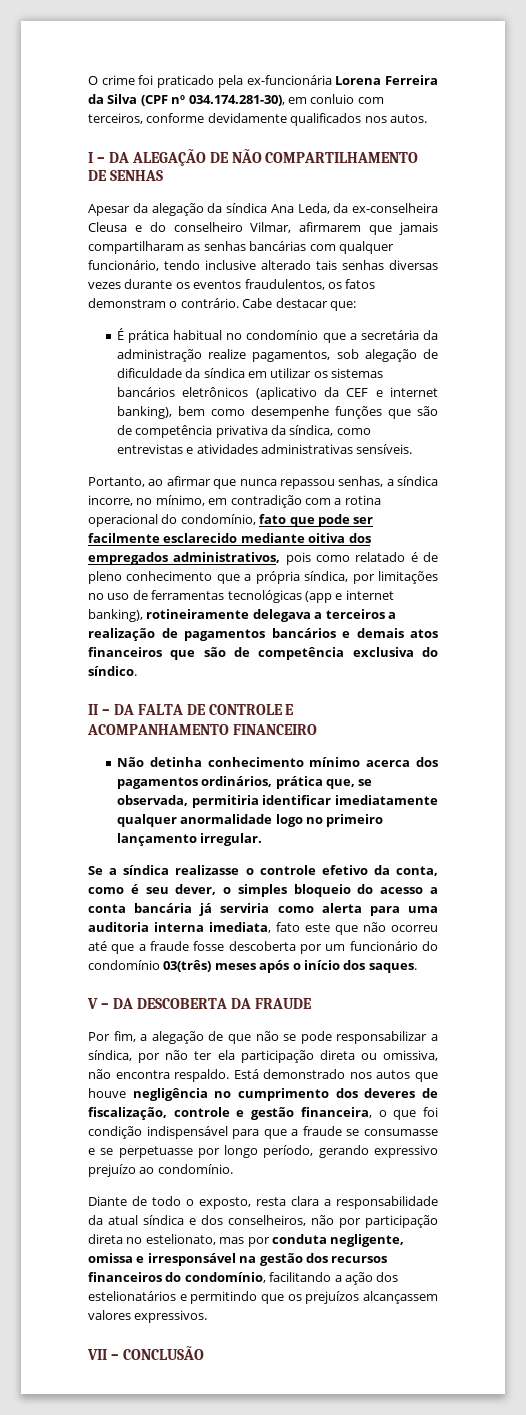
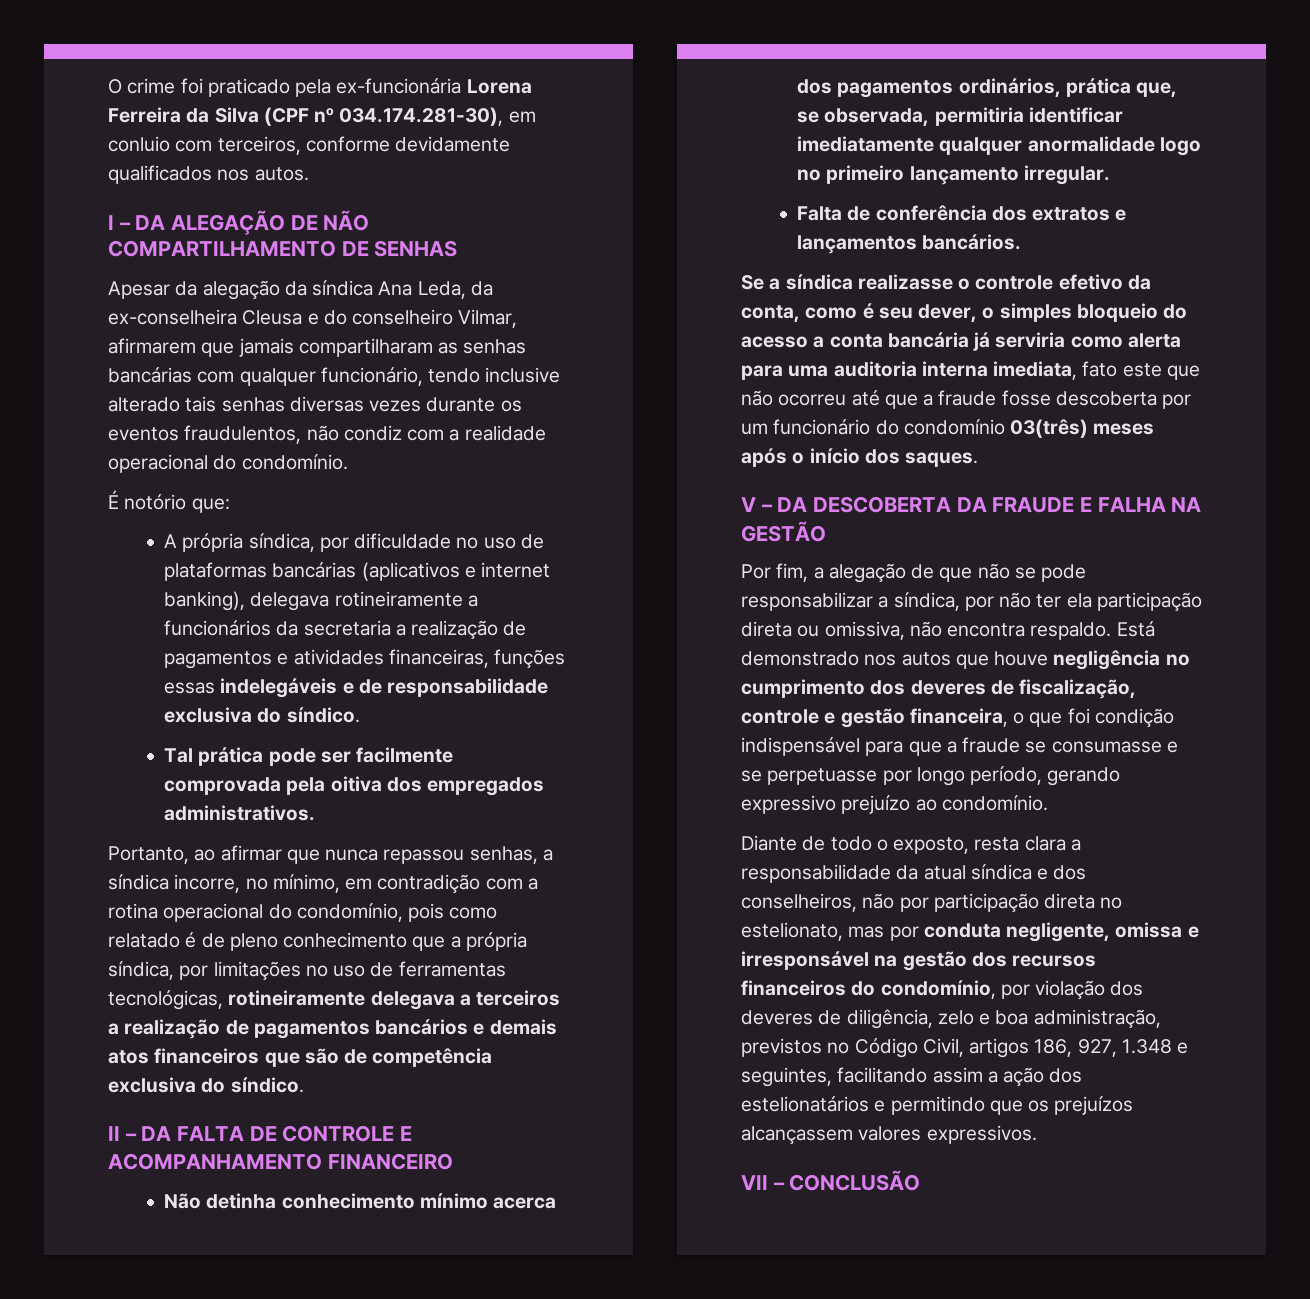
[327,279,376,289] [88,298,356,311] [116,328,439,343] [116,349,438,362] [116,368,384,378] [116,387,438,400] [116,406,438,419] [116,425,371,438] [116,444,413,454] os fatos demonstram o contrário. Cabe destacar que: // É prática habitual no condomínio que a secretária da administração realize pagamentos, sob alegação de dificuldade da síndica em utilizar os sistemas bancários eletrônicos (aplicativo da CEF e internet banking), bem como desempenhe funções que são de competência privativa da síndica, como entrevistas e atividades administrativas sensíveis. -> [306,425,546,441] [108,454,348,473] [108,490,230,513] [164,533,544,552] [164,562,551,581] [164,591,478,611] [164,620,527,640] [164,649,566,669] [164,678,549,698] [164,707,360,723] [164,747,454,766] [164,776,545,796] [164,805,316,821] não condiz com a realidade operacional do condomínio. // É notório que: // A própria síndica, por dificuldade no uso de plataformas bancárias (aplicativos e internet banking), delegava rotineiramente a funcionários da secretaria a realização de pagamentos e atividades financeiras, funções essas indelegáveis e de responsabilidade exclusiva do síndico. // Tal prática pode ser facilmente comprovada pela oitiva dos empregados administrativos.
[259,514,374,527] [88,533,371,543] [88,552,281,565] fato que pode ser facilmente esclarecido mediante oitiva dos empregados administrativos, -> (403, 912) none
[227,590,394,603] [88,609,143,622] tecnológicas (app e internet banking), -> [108,990,223,1010] tecnológicas,
(263, 839) none -> [797,205,1127,221] [797,234,1022,254] // Falta de conferência dos extratos e lançamentos bancários.
(312, 1003) none -> [1080,497,1202,512] [741,521,826,542] E FALHA NA GESTÃO
[269,1272,332,1282] facilitando -> [1000,980,1144,1000] [741,1009,1161,1029] [741,1038,1189,1058] [741,1067,983,1087] por violação dos deveres de diligência, zelo e boa administração, previstos no Código Civil, artigos 186, 927, 1.348 e seguintes, facilitando assim

